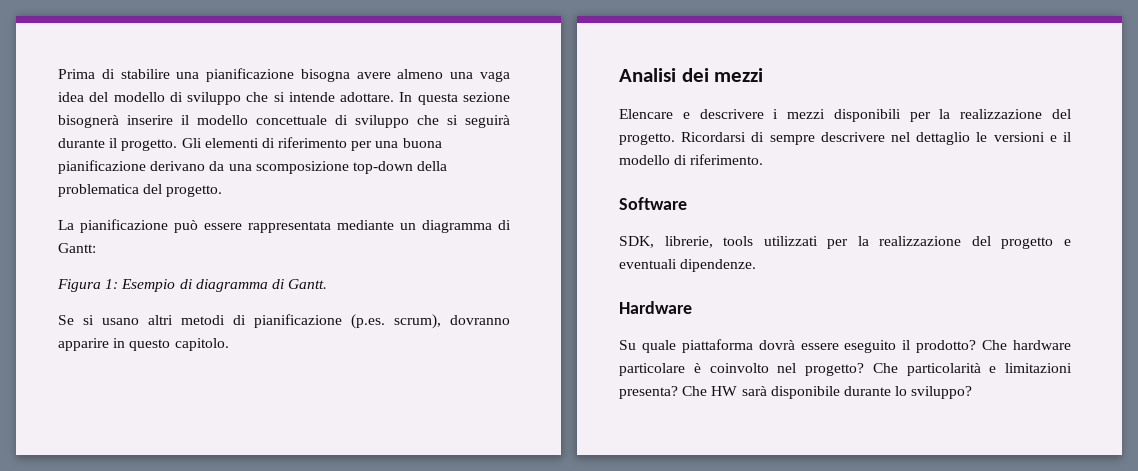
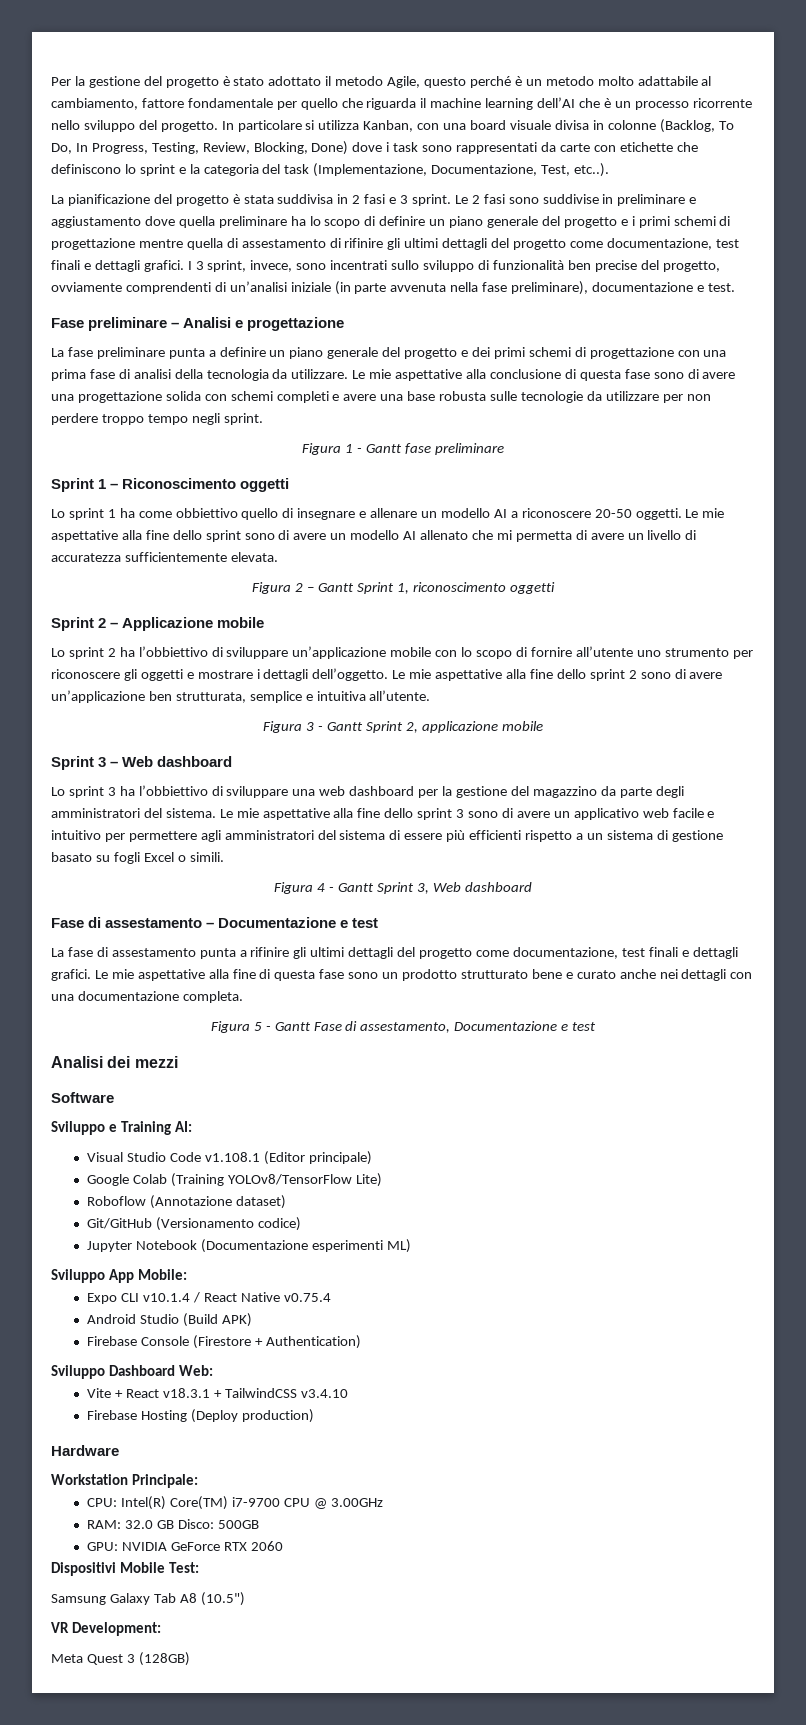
[58,68,510,82] [58,92,510,105] [58,115,510,128] [58,137,442,151] [58,160,448,174] [58,184,223,197] [58,219,511,233] [58,243,96,253] [57,279,328,292] [58,314,510,329] [58,338,229,351] [619,68,764,82] [619,109,1071,122] [619,132,1071,145] [619,154,764,165] [619,197,687,210] [619,236,1071,249] [619,259,757,272] [619,301,692,314] [619,339,1071,353] [619,363,1072,376] [619,386,973,399] Prima di stabilire una pianificazione bisogna avere almeno una vaga idea del modello di sviluppo che si intende adottare. In questa sezione bisognerà inserire il modello concettuale di sviluppo che si seguirà durante il progetto. Gli elementi di riferimento per una buona pianificazione derivano da una scomposizione top-down della problematica del progetto. // La pianificazione può essere rappresentata mediante un diagramma di Gantt: // Figura 1: Esempio di diagramma di Gantt. // Se si usano altri metodi di pianificazione (p.es. scrum), dovranno apparire in questo capitolo. // Analisi dei mezzi // Elencare e descrivere i mezzi disponibili per la realizzazione del progetto. Ricordarsi di sempre descrivere nel dettaglio le versioni e il modello di riferimento. // Software // SDK, librerie, tools utilizzati per la realizzazione del progetto e eventuali dipendenze. // Hardware // Su quale piattaforma dovrà essere eseguito il prodotto? Che hardware particolare è coinvolto nel progetto? Che particolarità e limitazioni presenta? Che HW sarà disponibile durante lo sviluppo? -> [51,76,712,88] [51,97,752,110] [51,119,734,133] [51,141,698,155] [51,163,610,177] [51,194,697,206] [51,216,731,228] [51,238,739,250] [51,260,720,272] [51,281,735,295] [51,317,345,331] [51,347,727,359] [51,369,736,381] [51,391,711,403] [51,413,263,425] [302,443,504,455] [51,478,290,492] [51,508,725,520] [51,530,697,542] [51,552,278,562] [252,582,555,594] [51,617,265,631] [51,646,753,659] [51,668,723,681] [51,690,431,703] [263,721,543,733] [51,756,233,770] [51,785,684,798] [51,808,715,820] [51,830,723,842] [51,852,224,864] [274,882,532,894] [51,917,379,928] [51,947,738,959] [51,969,753,981] [51,991,243,1003] [210,1021,597,1033] [51,1056,178,1068] [51,1092,114,1103] [51,1121,192,1135] [87,1151,372,1165] [87,1173,382,1187] [87,1195,287,1209] [87,1217,302,1231] [87,1239,411,1253] [51,1269,187,1283] [87,1292,331,1304] [87,1313,253,1327] [87,1335,361,1349] [51,1365,213,1379] [87,1388,348,1398] [87,1409,315,1423] [51,1445,119,1456] [51,1474,198,1488] [87,1496,383,1510] [87,1519,259,1529] [87,1541,283,1551] [51,1562,199,1576] [51,1592,245,1606] [51,1622,161,1636] [51,1652,190,1666] Per la gestione del progetto è stato adottato il metodo Agile, questo perché è un metodo molto adattabile al cambiamento, fattore fondamentale per quello che riguarda il machine learning dell’AI che è un processo ricorrente nello sviluppo del progetto. In particolare si utilizza Kanban, con una board visuale divisa in colonne (Backlog, To Do, In Progress, Testing, Review, Blocking, Done) dove i task sono rappresentati da carte con etichette che definiscono lo sprint e la categoria del task (Implementazione, Documentazione, Test, etc..). // La pianificazione del progetto è stata suddivisa in 2 fasi e 3 sprint. Le 2 fasi sono suddivise in preliminare e aggiustamento dove quella preliminare ha lo scopo di definire un piano generale del progetto e i primi schemi di progettazione mentre quella di assestamento di rifinire gli ultimi dettagli del progetto come documentazione, test finali e dettagli grafici. I 3 sprint, invece, sono incentrati sullo sviluppo di funzionalità ben precise del progetto, ovviamente comprendenti di un’analisi iniziale (in parte avvenuta nella fase preliminare), documentazione e test. // Fase preliminare – Analisi e progettazione // La fase preliminare punta a definire un piano generale del progetto e dei primi schemi di progettazione con una prima fase di analisi della tecnologia da utilizzare. Le mie aspettative alla conclusione di questa fase sono di avere una progettazione solida con schemi completi e avere una base robusta sulle tecnologie da utilizzare per non perdere troppo tempo negli sprint. // Figura 1 - Gantt fase preliminare // Sprint 1 – Riconoscimento oggetti // Lo sprint 1 ha come obbiettivo quello di insegnare e allenare un modello AI a riconoscere 20-50 oggetti. Le mie aspettative alla fine dello sprint sono di avere un modello AI allenato che mi permetta di avere un livello di accuratezza sufficientemente elevata. // Figura 2 – Gantt Sprint 1, riconoscimento oggetti // Sprint 2 – Applicazione mobile // Lo sprint 2 ha l’obbiettivo di sviluppare un’applicazione mobile con lo scopo di fornire all’utente uno strumento per riconoscere gli oggetti e mostrare i dettagli dell’oggetto. Le mie aspettative alla fine dello sprint 2 sono di avere un’applicazione ben strutturata, semplice e intuitiva all’utente. // Figura 3 - Gantt Sprint 2, applicazione mobile // Sprint 3 – Web dashboard // Lo sprint 3 ha l’obbiettivo di sviluppare una web dashboard per la gestione del magazzino da parte degli amministratori del sistema. Le mie aspettative alla fine dello sprint 3 sono di avere un applicativo web facile e intuitivo per permettere agli amministratori del sistema di essere più efficienti rispetto a un sistema di gestione basato su fogli Excel o simili. // Figura 4 - Gantt Sprint 3, Web dashboard // Fase di assestamento – Documentazione e test // La fase di assestamento punta a rifinire gli ultimi dettagli del progetto come documentazione, test finali e dettagli grafici. Le mie aspettative alla fine di questa fase sono un prodotto strutturato bene e curato anche nei dettagli con una documentazione completa. // Figura 5 - Gantt Fase di assestamento, Documentazione e test // Analisi dei mezzi // Software // Sviluppo e Training AI: // Visual Studio Code v1.108.1 (Editor principale) // Google Colab (Training YOLOv8/TensorFlow Lite) // Roboflow (Annotazione dataset) // Git/GitHub (Versionamento codice) // Jupyter Notebook (Documentazione esperimenti ML) // Sviluppo App Mobile: // Expo CLI v10.1.4 / React Native v0.75.4 // Android Studio (Build APK) // Firebase Console (Firestore + Authentication) // Sviluppo Dashboard Web: // Vite + React v18.3.1 + TailwindCSS v3.4.10 // Firebase Hosting (Deploy production) // Hardware // Workstation Principale: // CPU: Intel(R) Core(TM) i7-9700 CPU @ 3.00GHz // RAM: 32.0 GB Disco: 500GB // GPU: NVIDIA GeForce RTX 2060 // Dispositivi Mobile Test: // Samsung Galaxy Tab A8 (10.5") // VR Development: // Meta Quest 3 (128GB)

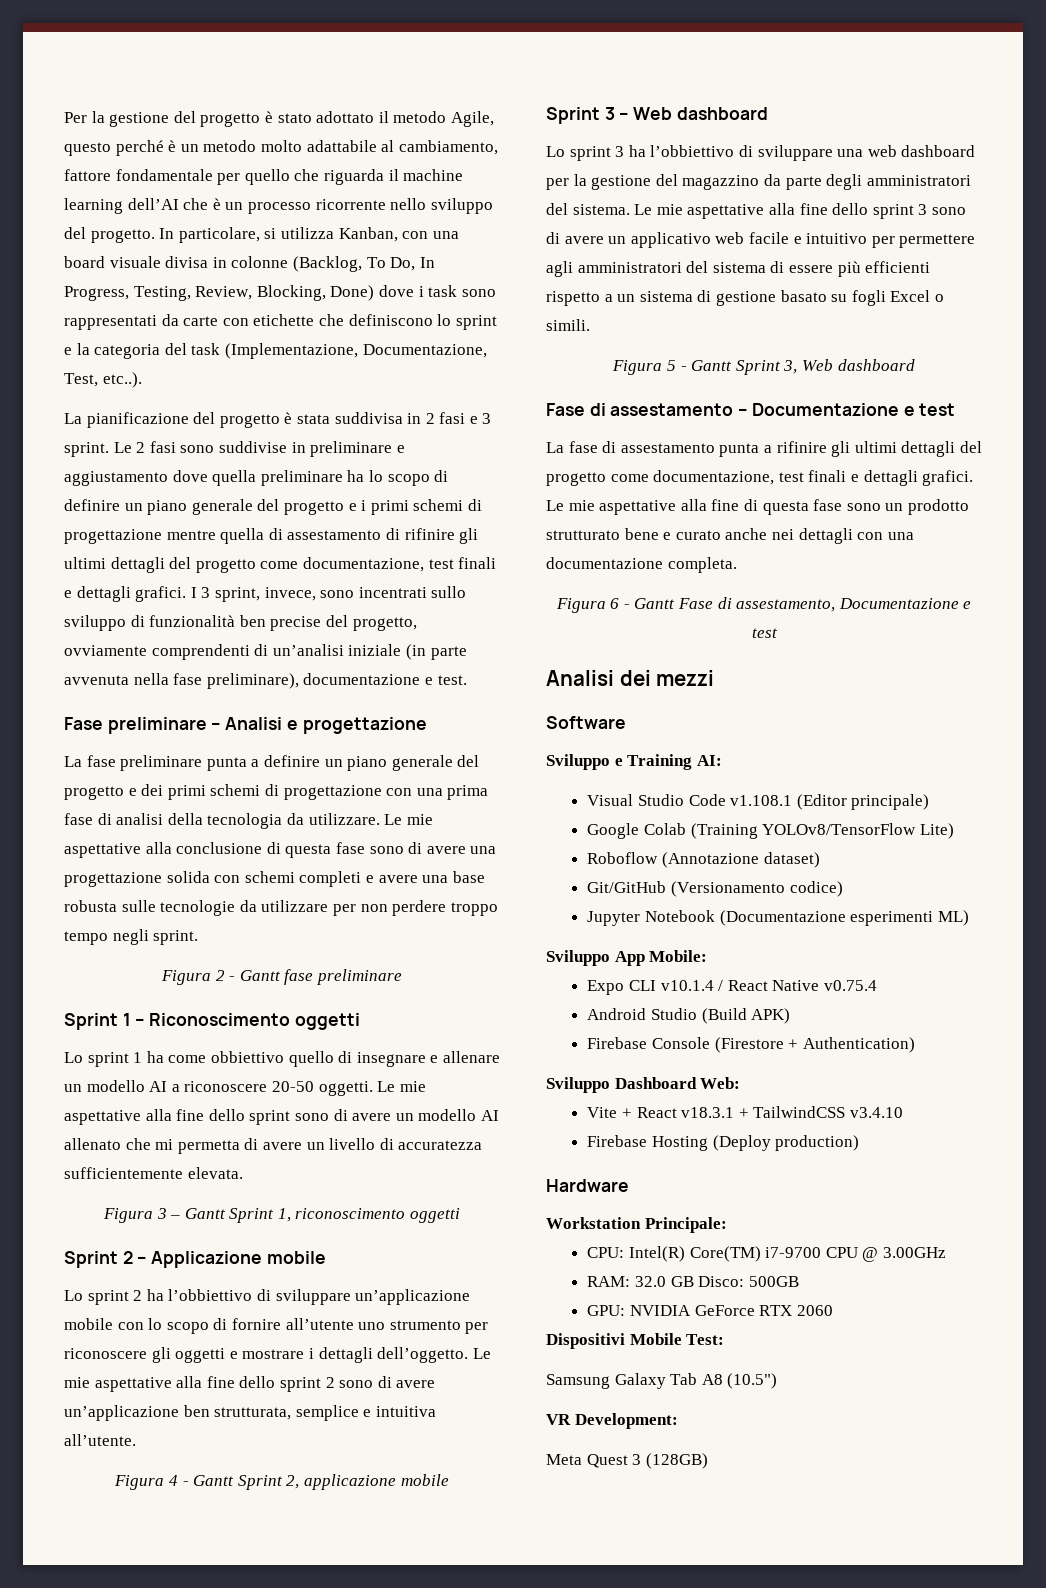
[237,120,302,132] particolare -> [178,227,260,243] particolare,
[345,444,354,453] 1 -> [215,970,225,981] 2
[295,583,304,592] 2 -> [156,1208,167,1219] 3
[306,722,315,731] 3 -> [169,1475,179,1486] 4
[317,883,326,892] 4 -> [667,360,677,371] 5
[253,1022,262,1031] 5 -> [610,598,620,609] 6

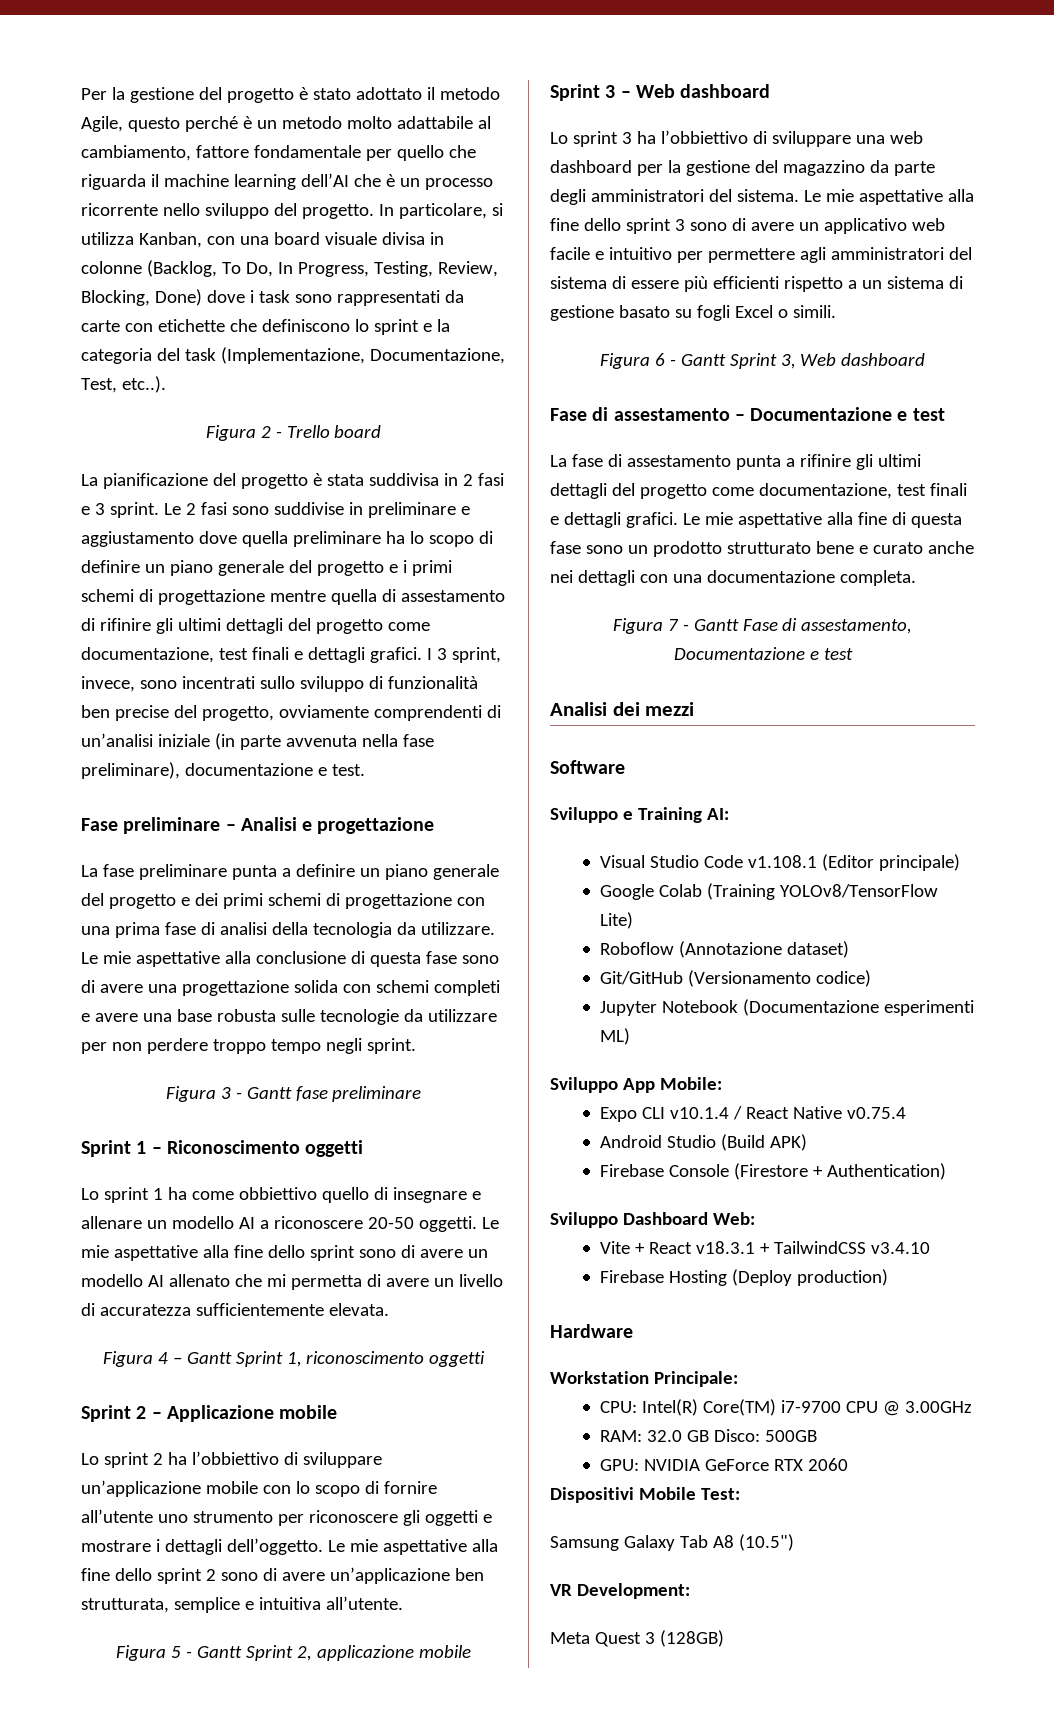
(142, 380) none -> [205,425,382,441] // Figura 2 - Trello board
[215,970,225,981] 2 -> [220,1087,231,1099] 3
[156,1208,167,1219] 3 -> [157,1352,168,1364] 4
[169,1475,179,1486] 4 -> [171,1646,182,1658] 5
[667,360,677,371] 5 -> [654,353,665,366] 6
[610,598,620,609] 6 -> [667,619,679,631] 7

